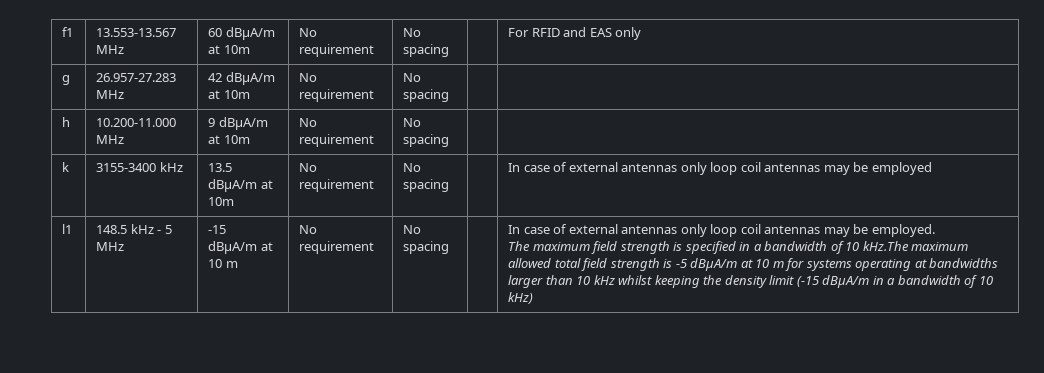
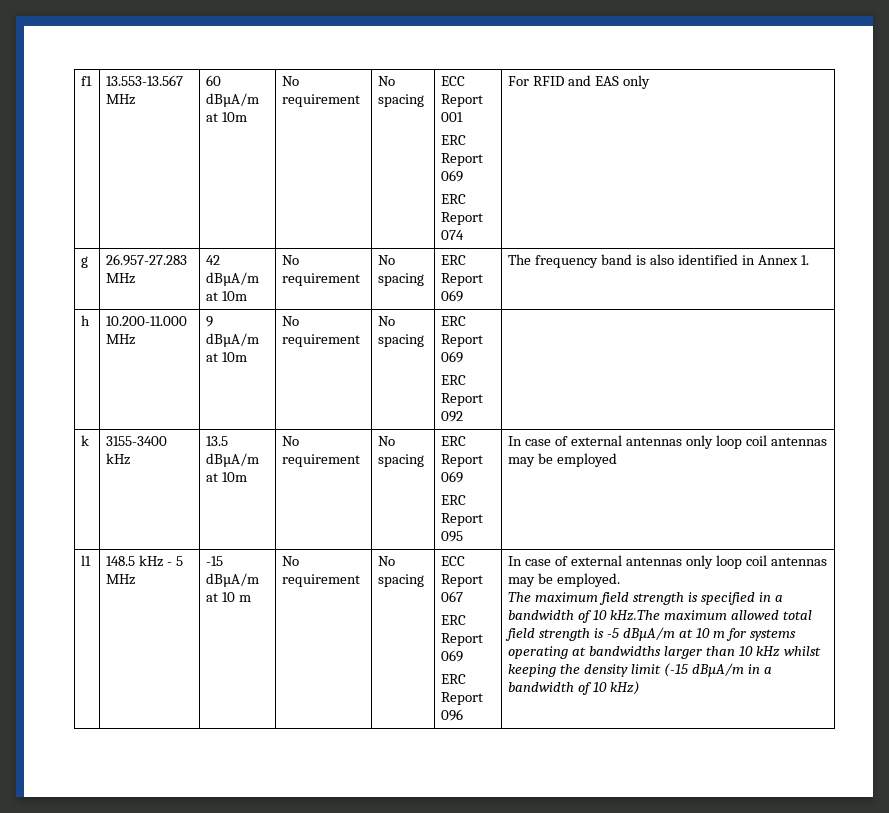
(450, 50) none -> [441,76,466,86] [441,94,484,107] [441,112,464,122] [441,135,467,145] [441,153,484,166] [441,170,464,182] [441,194,467,204] [441,212,484,225] [441,230,465,240] ECC Report 001 // ERC Report 069 // ERC Report 074
(450, 95) | -> [441,255,467,265] [441,273,484,286] [441,290,464,302] [508,254,809,268] ERC Report 069 | The frequency band is also identified in Annex 1.
(450, 140) none -> [441,316,467,326] [441,334,484,347] [441,351,464,363] [441,375,467,385] [441,393,484,406] [441,411,464,422] ERC Report 069 // ERC Report 092
(450, 185) none -> [441,436,467,446] [441,454,484,467] [441,471,464,483] [441,495,467,505] [441,513,484,526] [441,531,464,542] ERC Report 069 // ERC Report 095
(450, 247) none -> [441,556,466,566] [441,574,484,587] [441,591,464,602] [441,615,467,625] [441,633,484,646] [441,650,464,662] [441,674,467,684] [441,692,484,705] [441,709,464,721] ECC Report 067 // ERC Report 069 // ERC Report 096

